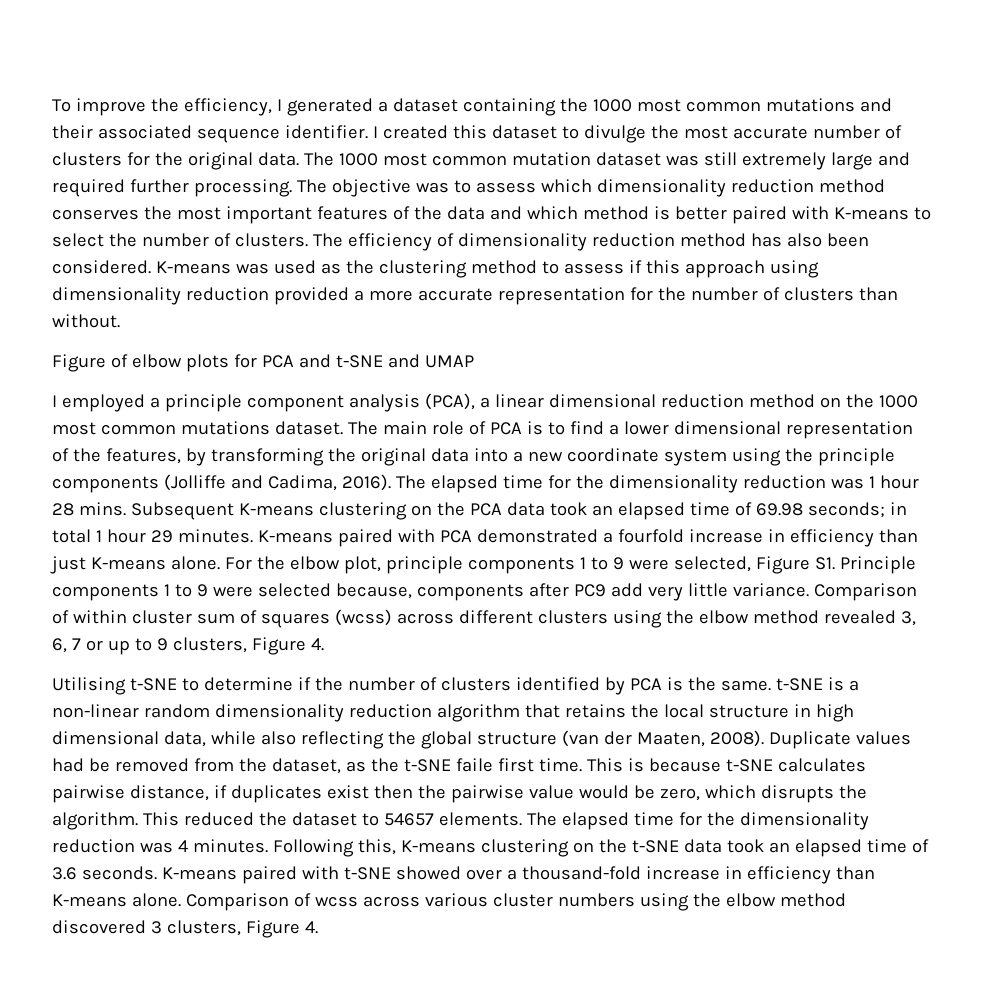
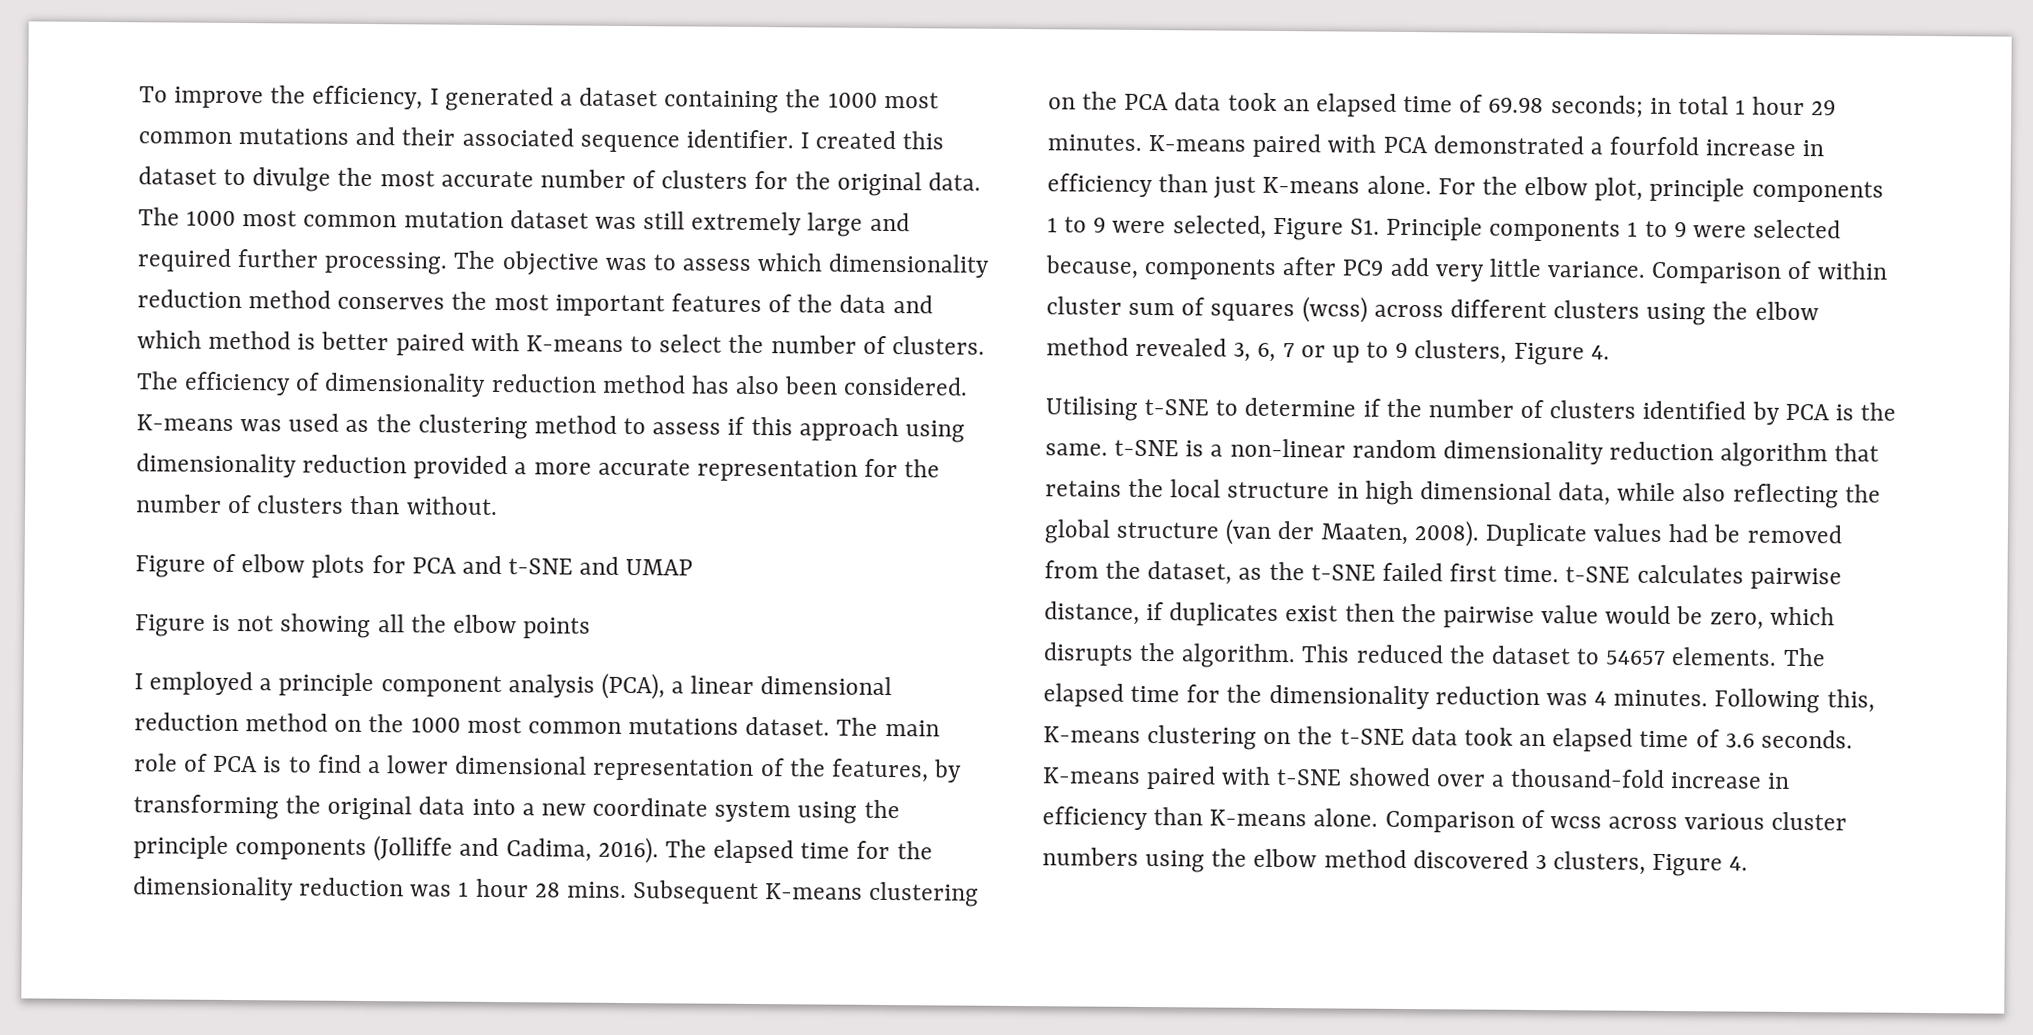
(474, 361) none -> [135,613,592,639] // Figure is not showing all the elbow points
[455,758,493,772] faile -> [1381,562,1443,582] failed
[586,758,721,772] This is because -> (1560, 574) none

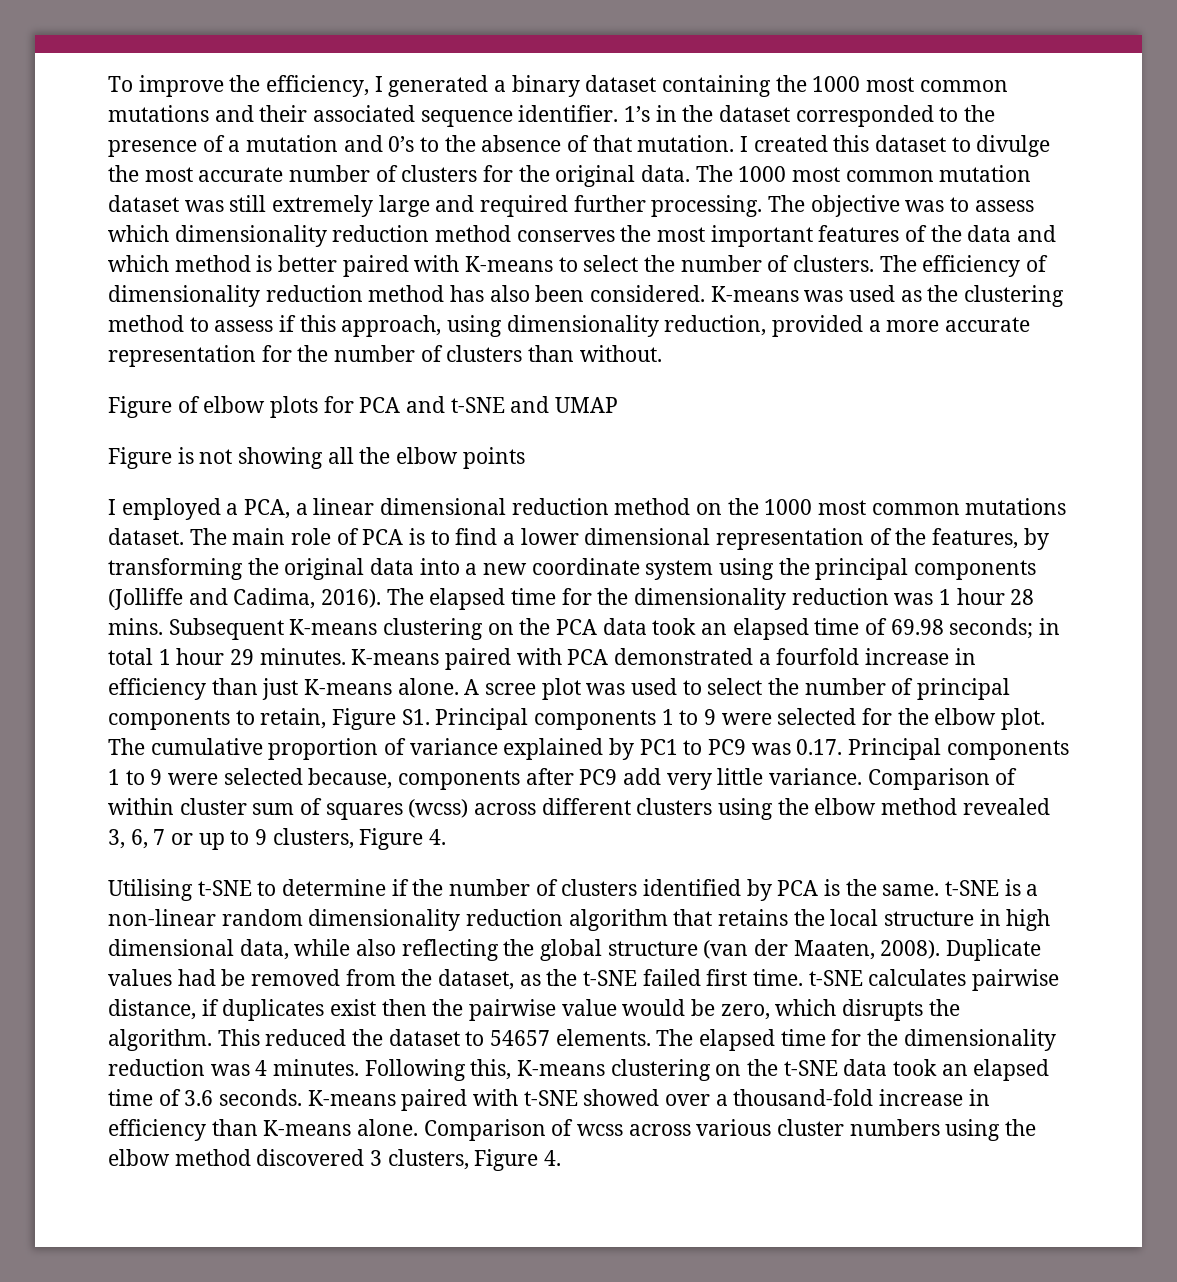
(573, 99) none -> [511,75,580,97] binary
(794, 139) none -> [624,105,996,127] [108,135,735,157] 1’s in the dataset corresponded to the presence of a mutation and 0’s to the absence of that mutation.
[798,417,899,442] approach -> [341,315,442,337] approach,
[302,454,408,474] reduction -> [664,315,767,336] reduction,
[278,672,665,700] principle component analysis (PCA), -> [244,499,291,519] PCA,
[133,835,229,859] principle -> [815,558,909,580] principal
[1437,176,1884,203] [1047,215,1484,241] For the elbow plot, principle components 1 to 9 were selected, Figure S1. Principle -> [464,678,1011,700] [108,708,1046,730] [108,738,942,760] A scree plot was used to select the number of principal components to retain, Figure S1. Principal components 1 to 9 were selected for the elbow plot. The cumulative proportion of variance explained by PC1 to PC9 was 0.17. Principal

